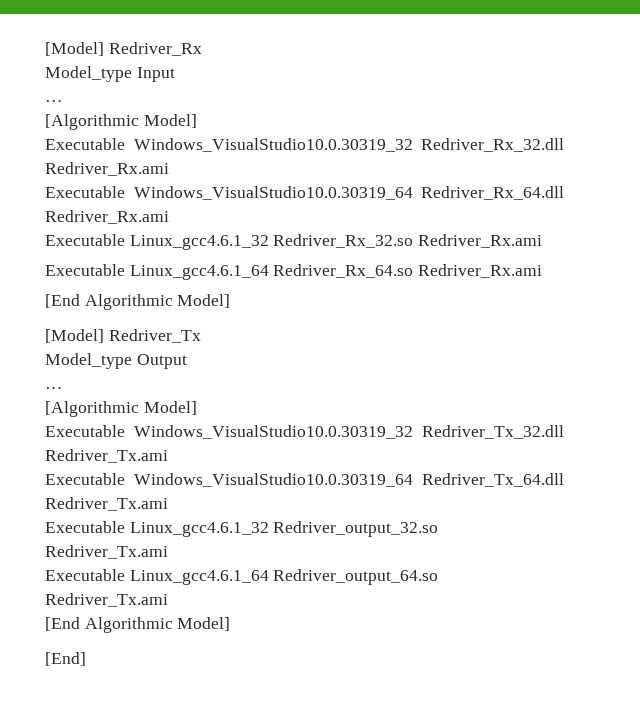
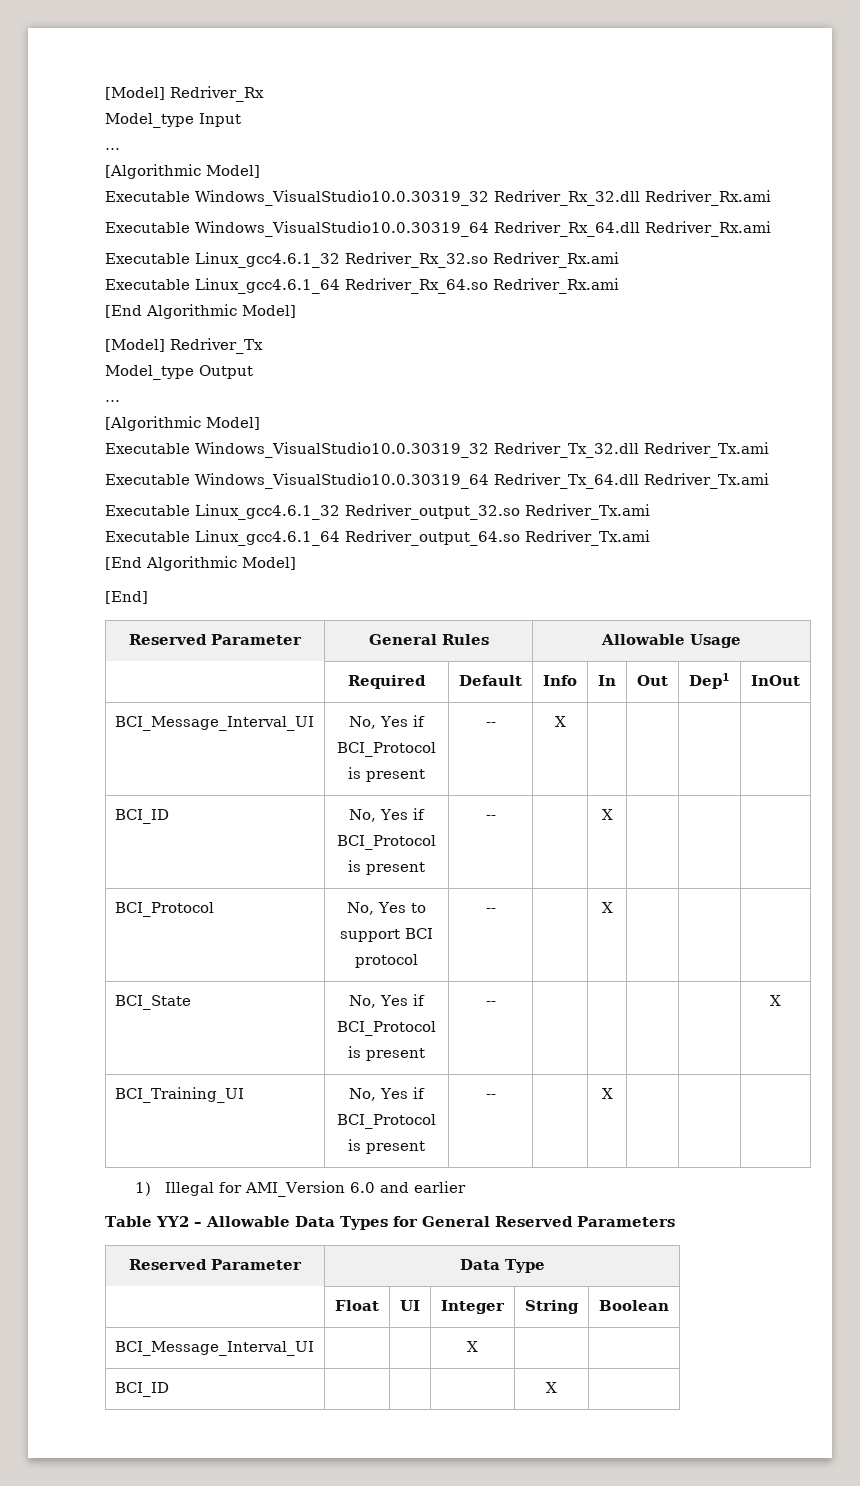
(86, 659) none -> [129,634,302,645] [368,634,489,645] [601,634,741,648] [348,675,426,689] [459,675,522,686] [543,675,577,686] [598,675,616,686] [637,675,668,686] [689,673,730,689] [751,675,800,686] [114,716,314,731] [349,715,425,729] [337,742,436,757] [348,767,425,782] [485,722,496,727] [554,716,566,727] [114,809,169,824] [349,808,425,822] [337,835,436,850] [348,860,425,875] [485,815,496,820] [601,809,613,820] [114,902,214,917] [347,902,426,915] [340,928,433,942] [355,954,418,968] [485,908,496,913] [601,902,613,913] [114,995,191,1010] [349,994,425,1008] [337,1021,436,1036] [348,1046,425,1061] [485,1001,496,1006] [770,995,781,1006] [114,1087,244,1103] [349,1087,425,1101] [337,1114,436,1129] [348,1139,425,1154] [485,1094,496,1099] [601,1088,613,1099] [134,1181,466,1197] [105,1216,675,1230] [129,1259,302,1270] [459,1259,545,1273] [335,1300,379,1311] [400,1300,420,1311] [441,1300,505,1314] [525,1300,579,1314] [599,1300,669,1311] [114,1341,314,1356] [467,1341,478,1352] [114,1382,169,1397] [546,1382,557,1393] // Reserved Parameter | General Rules | Allowable Usage // | Required | Default | Info | In | Out | Dep1 | InOut // BCI_Message_Interval_UI | No, Yes if BCI_Protocol is present | -- | X | | | | // BCI_ID | No, Yes if BCI_Protocol is present | -- | | X | | | // BCI_Protocol | No, Yes to support BCI protocol | -- | | X | | | // BCI_State | No, Yes if BCI_Protocol is present | -- | | | | | X // BCI_Training_UI | No, Yes if BCI_Protocol is present | -- | | X | | | // 1) Illegal for AMI_Version 6.0 and earlier // Table YY2 – Allowable Data Types for General Reserved Parameters // Reserved Parameter | Data Type // | Float | UI | Integer | String | Boolean // BCI_Message_Interval_UI | | | X | | // BCI_ID | | | | X |

